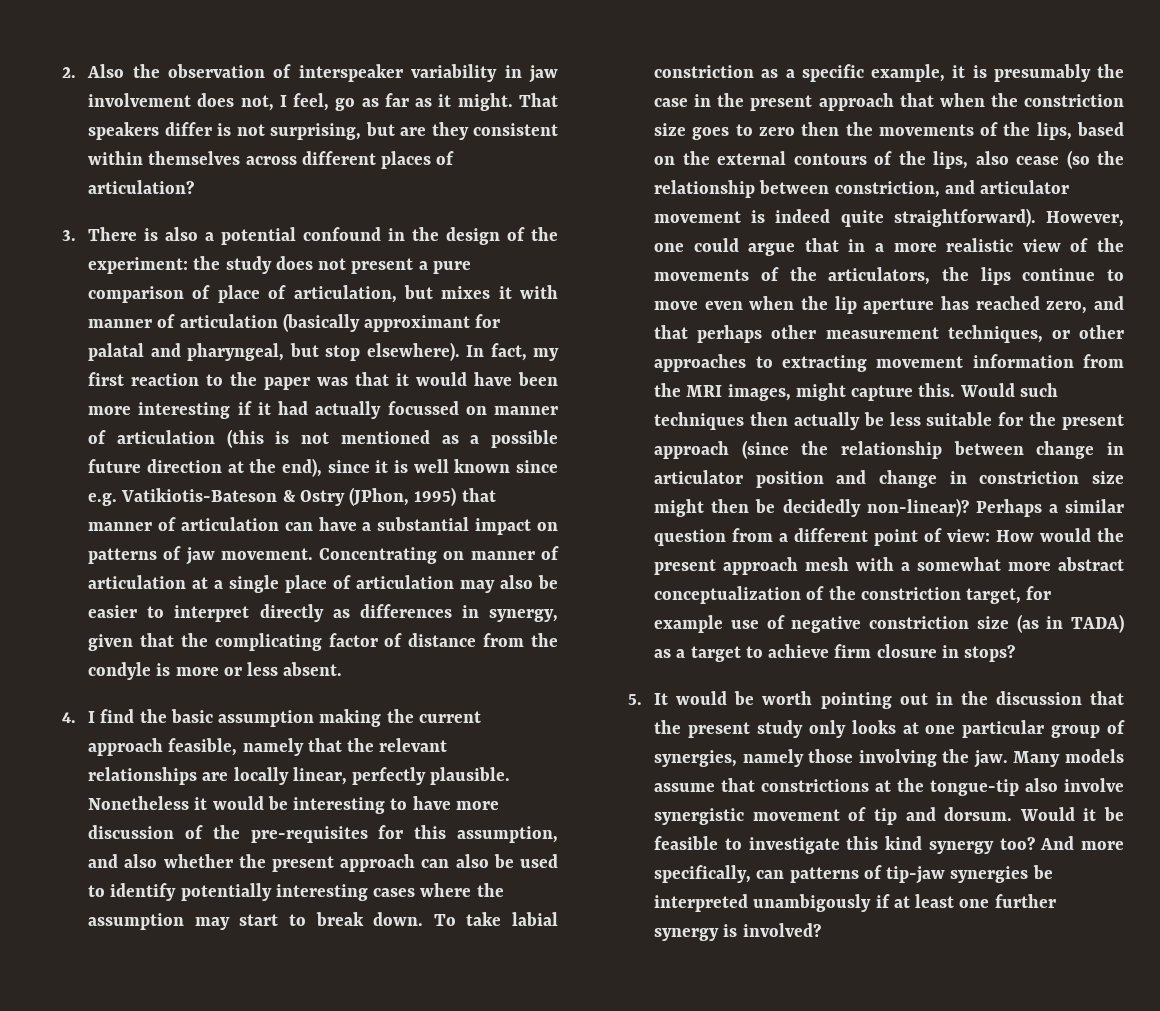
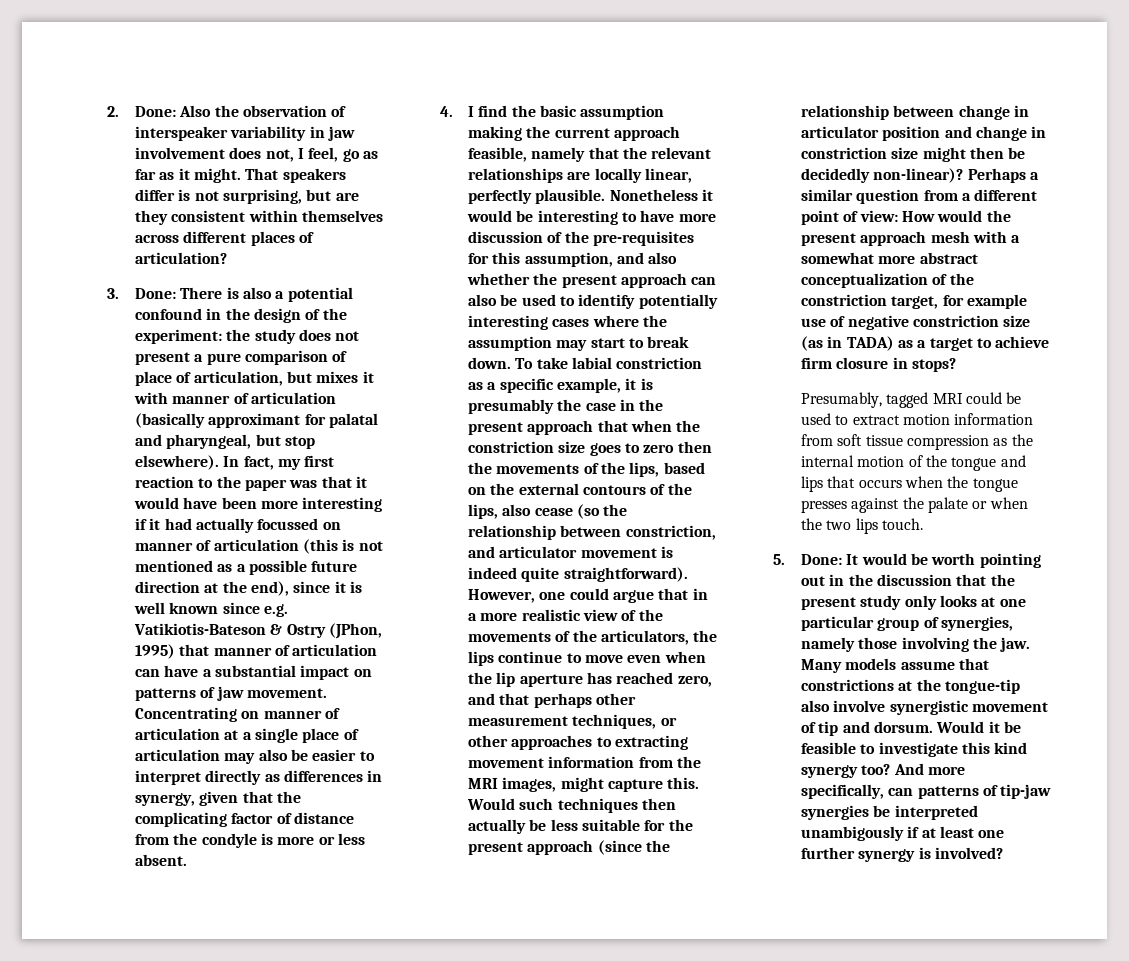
(77, 72) none -> [135,106,177,117] Done:
(77, 235) none -> [135,288,177,299] Done:
(1016, 653) none -> [801,392,1022,408] [801,413,1034,425] [801,434,1033,450] [801,455,1026,471] [801,476,1018,492] [801,497,1028,513] [801,518,924,534] // Presumably, tagged MRI could be used to extract motion information from soft tissue compression as the internal motion of the tongue and lips that occurs when the tongue presses against the palate or when the two lips touch.
(643, 699) none -> [801,554,843,565] Done:

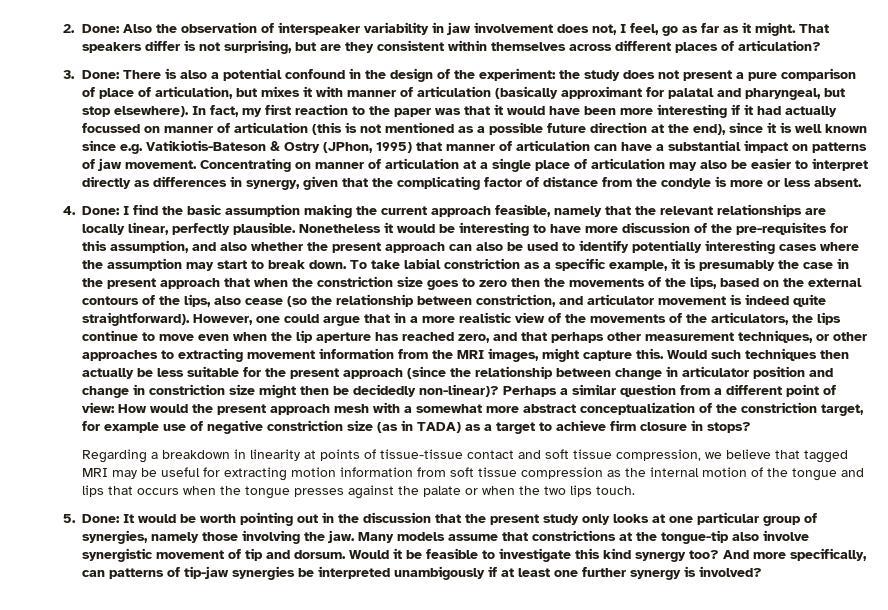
(453, 111) none -> [82,206,121,215] Done:
[801,392,1022,408] [801,413,900,425] Presumably, tagged MRI could be used to extract -> [82,449,849,463] [82,467,288,481] Regarding a breakdown in linearity at points of tissue-tissue contact and soft tissue compression, we believe that tagged MRI may be useful for extracting

